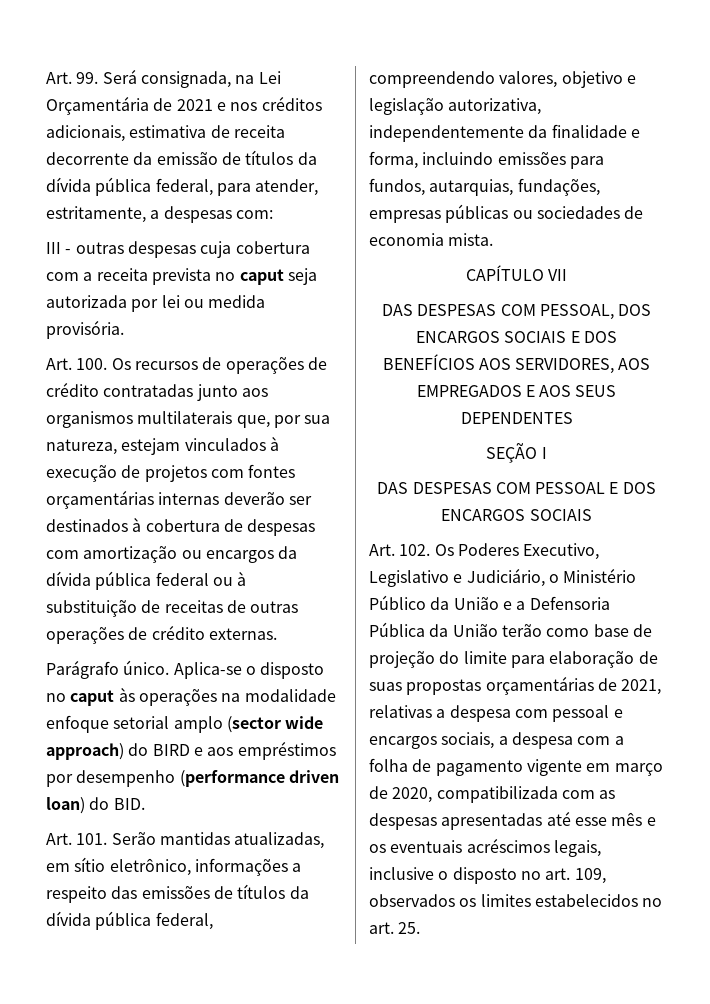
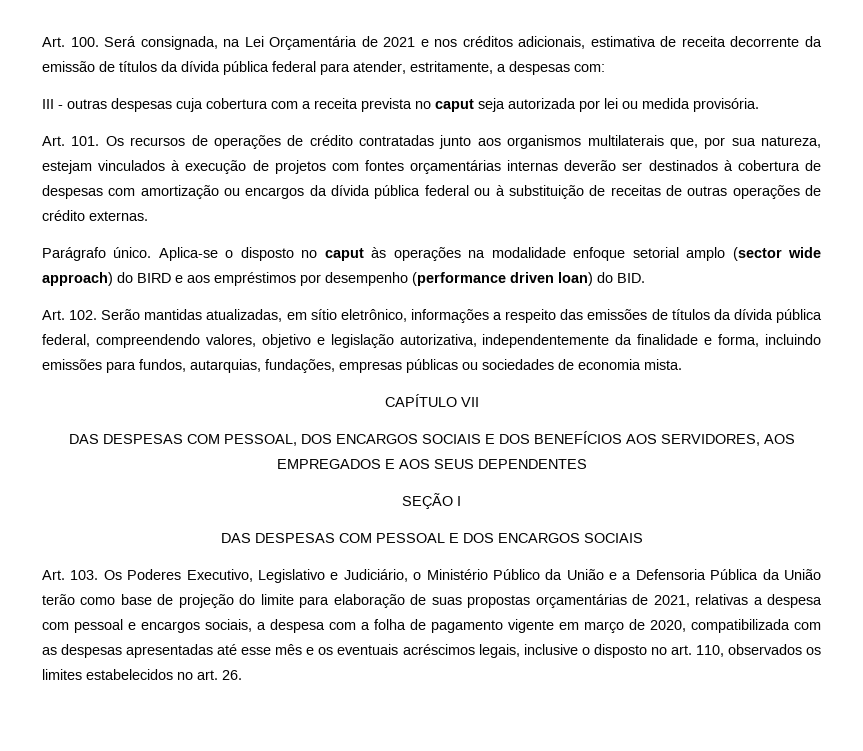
[46,72,99,84] Art. 99. -> [42,37,99,47] Art. 100.
[155,178,213,196] federal, -> [272,61,316,72] federal
[76,358,108,370] 100. -> [71,136,100,146] 101.
[76,833,108,845] 101. -> [69,310,98,320] 102.
[399,544,431,556] 102. -> [70,570,99,580] 103.
[574,868,606,884] 109, -> [695,645,724,657] 110,
[398,922,421,934] 25. -> [222,670,242,680] 26.

